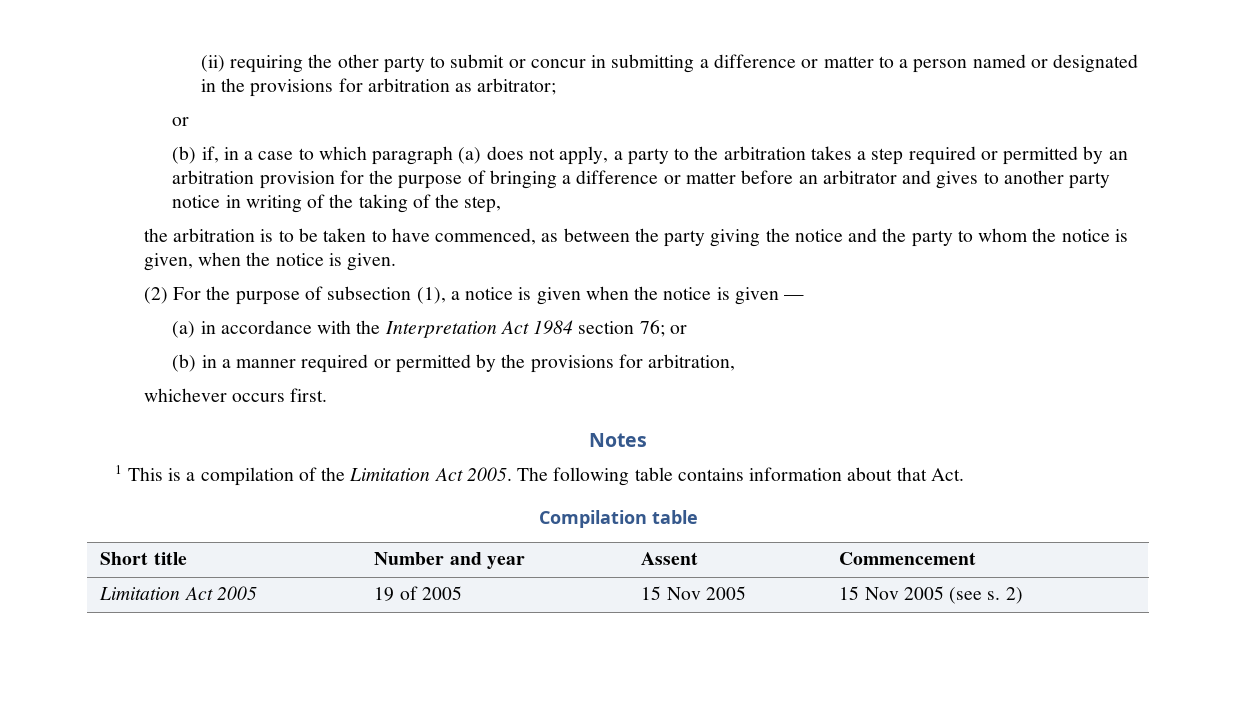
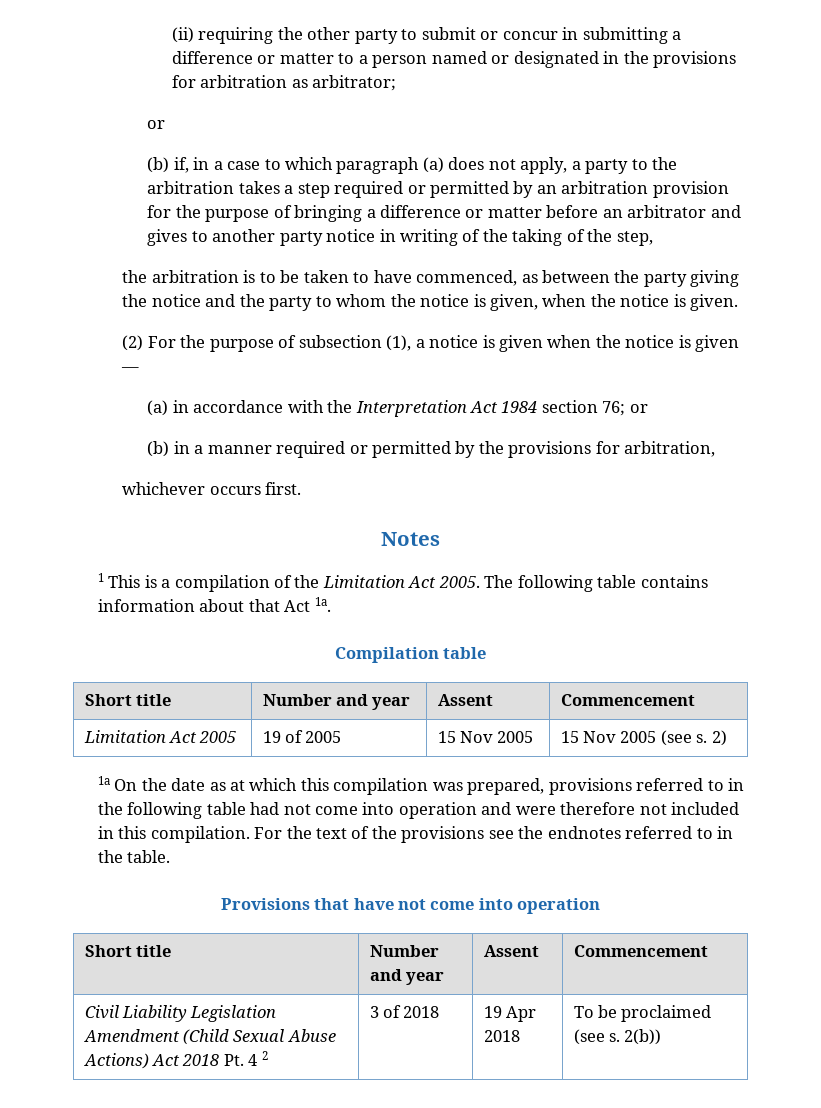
[930,468,964,481] Act. -> [284,597,331,612] Act 1a.
(1023, 595) none -> [97,776,745,795] [97,802,740,819] [97,826,734,843] [97,850,171,863] [220,898,601,914] [84,945,172,957] [369,945,439,957] [369,969,445,985] [483,945,539,957] [573,945,708,957] [84,1005,277,1022] [83,1029,336,1045] [83,1051,268,1069] [369,1005,440,1018] [483,1006,537,1022] [483,1030,520,1042] [573,1005,712,1022] [573,1029,662,1045] // 1a On the date as at which this compilation was prepared, provisions referred to in the following table had not come into operation and were therefore not included in this compilation. For the text of the provisions see the endnotes referred to in the table. // Provisions that have not come into operation // Short title | Number and year | Assent | Commencement // Civil Liability Legislation Amendment (Child Sexual Abuse Actions) Act 2018 Pt. 4 2 | 3 of 2018 | 19 Apr 2018 | To be proclaimed (see s. 2(b))

